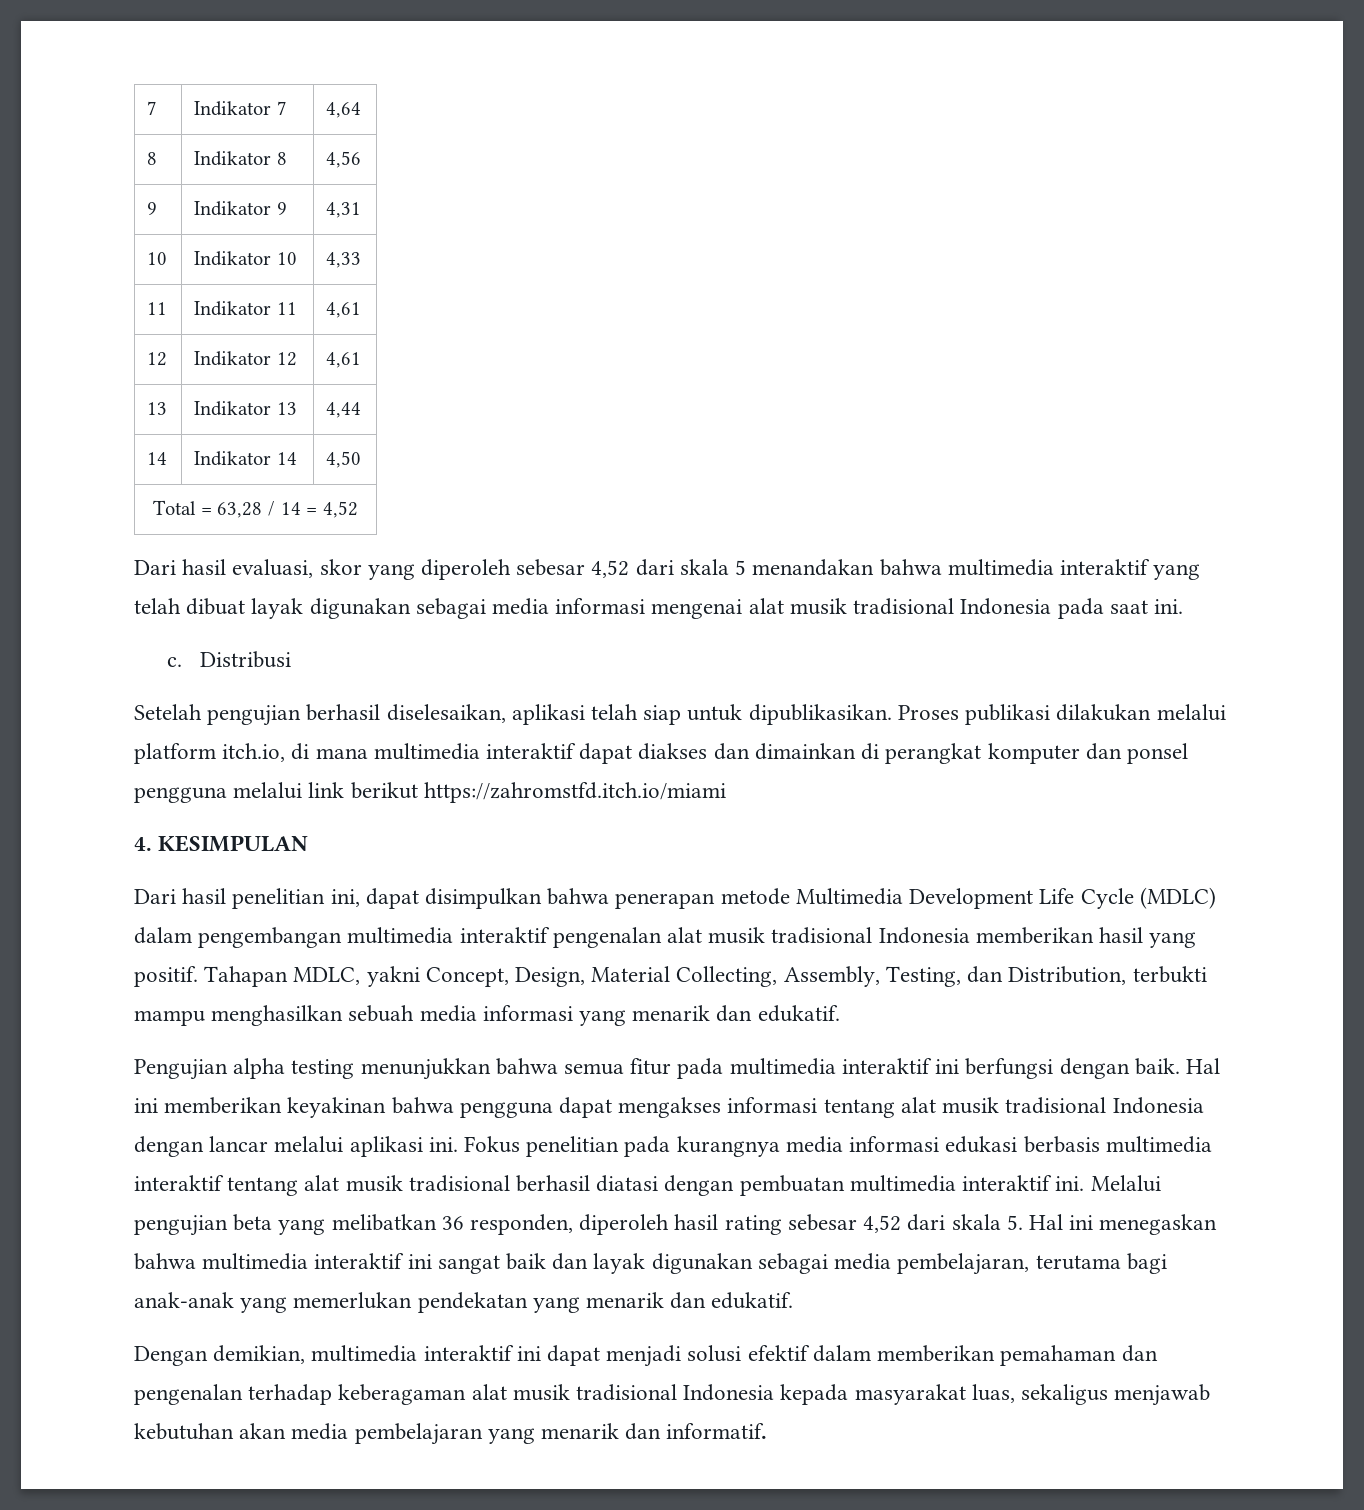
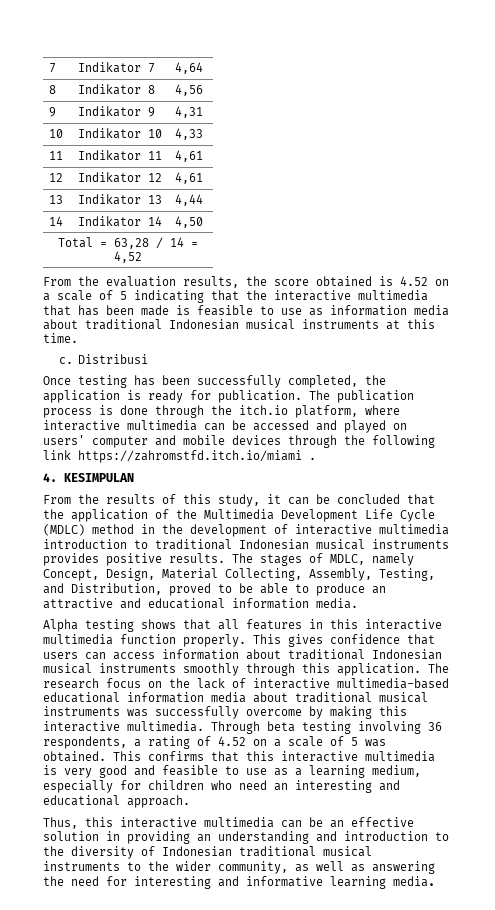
[134,559,1201,580] [134,598,1183,619] [167,651,292,668] [134,704,1226,726] [134,743,1188,764] [134,782,418,803] Dari hasil evaluasi, skor yang diperoleh sebesar 4,52 dari skala 5 menandakan bahwa multimedia interaktif yang telah dibuat layak digunakan sebagai media informasi mengenai alat musik tradisional Indonesia pada saat ini. // c. Distribusi // Setelah pengujian berhasil diselesaikan, aplikasi telah siap untuk dipublikasikan. Proses publikasi dilakukan melalui platform itch.io, di mana multimedia interaktif dapat diakses dan dimainkan di perangkat komputer dan ponsel pengguna melalui link berikut -> [43,276,449,288] [43,290,428,303] [43,305,449,316] [43,319,435,330] [43,333,78,343] [58,354,149,364] [43,375,386,388] [43,390,414,403] [43,405,400,418] [43,420,407,433] [43,435,435,448] [43,450,71,460] From the evaluation results, the score obtained is 4.52 on a scale of 5 indicating that the interactive multimedia that has been made is feasible to use as information media about traditional Indonesian musical instruments at this time. // c. Distribusi // Once testing has been successfully completed, the application is ready for publication. The publication process is done through the itch.io platform, where interactive multimedia can be accessed and played on users' computer and mobile devices through the following link
(726, 792) none -> [309,457,316,460] .
[134,888,790,909] Dari hasil penelitian ini, dapat disimpulkan bahwa penerapan metode -> [43,494,435,507] [43,509,197,522] From the results of this study, it can be concluded that the application of the
[134,927,1197,948] [134,966,420,987] dalam pengembangan multimedia interaktif pengenalan alat musik tradisional Indonesia memberikan hasil yang positif. Tahapan MDLC, yakni -> [92,524,449,537] [43,539,449,550] [43,553,414,566] method in the development of interactive multimedia introduction to traditional Indonesian musical instruments provides positive results. The stages of MDLC, namely
[967,966,1207,985] [134,1005,840,1026] [134,1058,1220,1080] [134,1097,1204,1118] [134,1136,1212,1157] [134,1175,1161,1196] [134,1214,1218,1236] [134,1253,1167,1275] [134,1292,794,1313] [134,1345,1158,1367] [134,1384,1211,1406] [134,1423,768,1445] dan Distribution, terbukti mampu menghasilkan sebuah media informasi yang menarik dan edukatif. // Pengujian alpha testing menunjukkan bahwa semua fitur pada multimedia interaktif ini berfungsi dengan baik. Hal ini memberikan keyakinan bahwa pengguna dapat mengakses informasi tentang alat musik tradisional Indonesia dengan lancar melalui aplikasi ini. Fokus penelitian pada kurangnya media informasi edukasi berbasis multimedia interaktif tentang alat musik tradisional berhasil diatasi dengan pembuatan multimedia interaktif ini. Melalui pengujian beta yang melibatkan 36 responden, diperoleh hasil rating sebesar 4,52 dari skala 5. Hal ini menegaskan bahwa multimedia interaktif ini sangat baik dan layak digunakan sebagai media pembelajaran, terutama bagi anak-anak yang memerlukan pendekatan yang menarik dan edukatif. // Dengan demikian, multimedia interaktif ini dapat menjadi solusi efektif dalam memberikan pemahaman dan pengenalan terhadap keberagaman alat musik tradisional Indonesia kepada masyarakat luas, sekaligus menjawab kebutuhan akan media pembelajaran yang menarik dan informatif. -> [43,583,386,596] [43,598,358,609] [43,619,442,632] [43,634,435,647] [43,649,442,660] [43,663,449,676] [43,678,449,689] [43,692,428,703] [43,706,407,719] [43,721,442,734] [43,736,386,749] [43,751,435,762] [43,765,421,778] [43,780,400,793] [43,795,190,808] [43,817,414,829] [43,831,449,844] [43,846,372,859] [43,861,435,874] [43,876,435,889] and Distribution, proved to be able to produce an attractive and educational information media. // Alpha testing shows that all features in this interactive multimedia function properly. This gives confidence that users can access information about traditional Indonesian musical instruments smoothly through this application. The research focus on the lack of interactive multimedia-based educational information media about traditional musical instruments was successfully overcome by making this interactive multimedia. Through beta testing involving 36 respondents, a rating of 4.52 on a scale of 5 was obtained. This confirms that this interactive multimedia is very good and feasible to use as a learning medium, especially for children who need an interesting and educational approach. // Thus, this interactive multimedia can be an effective solution in providing an understanding and introduction to the diversity of Indonesian traditional musical instruments to the wider community, as well as answering the need for interesting and informative learning media.

